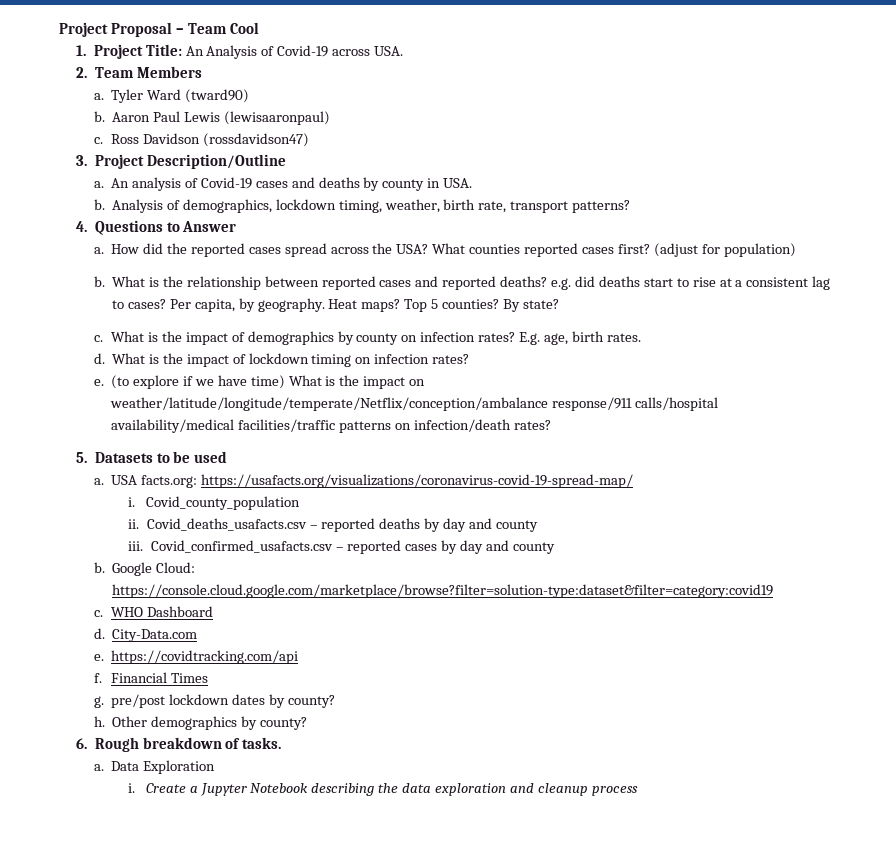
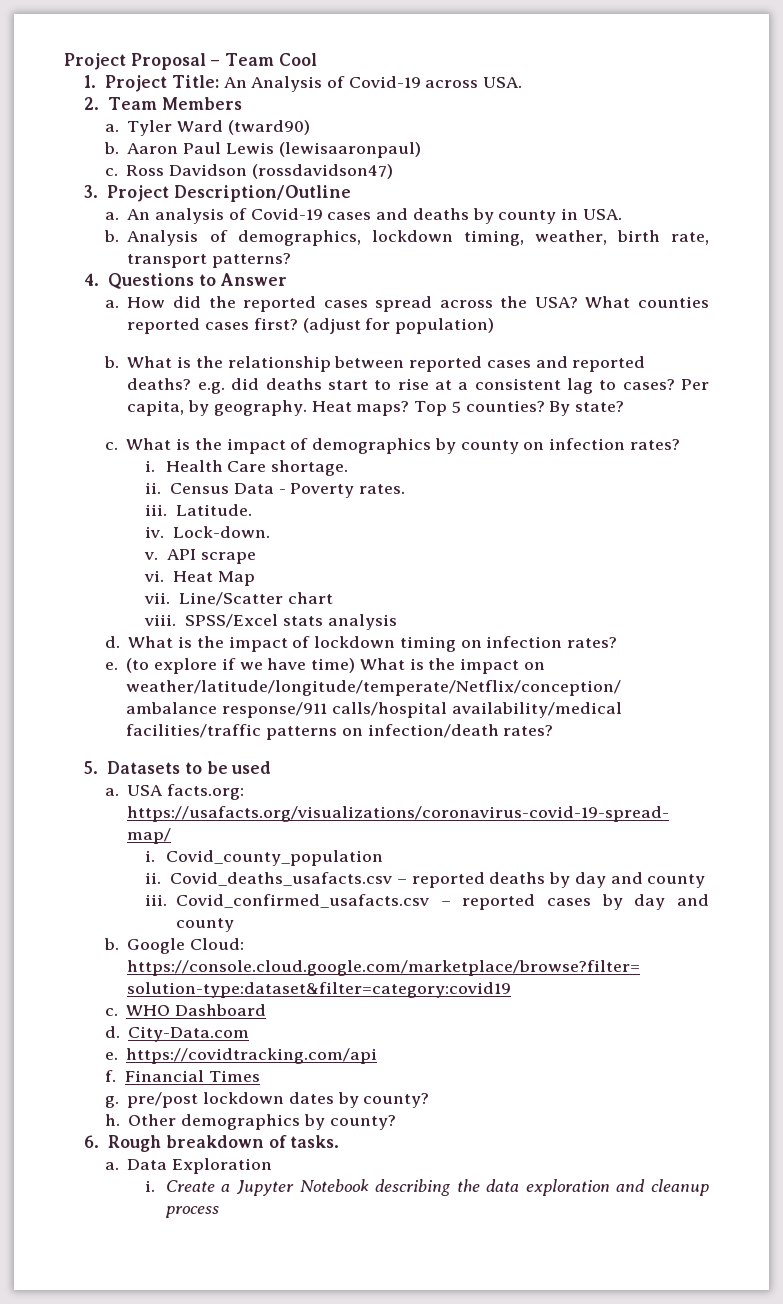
[519,331,641,345] E.g. age, birth rates. -> [145,460,349,476] [145,482,406,498] [145,504,253,516] [145,526,271,538] [144,549,256,564] [144,570,255,586] [144,592,333,606] [144,614,397,630] // i. Health Care shortage. // ii. Census Data - Poverty rates. // iii. Latitude. // iv. Lock-down. // v. API scrape // vi. Heat Map // vii. Line/Scatter chart // viii. SPSS/Excel stats analysis

